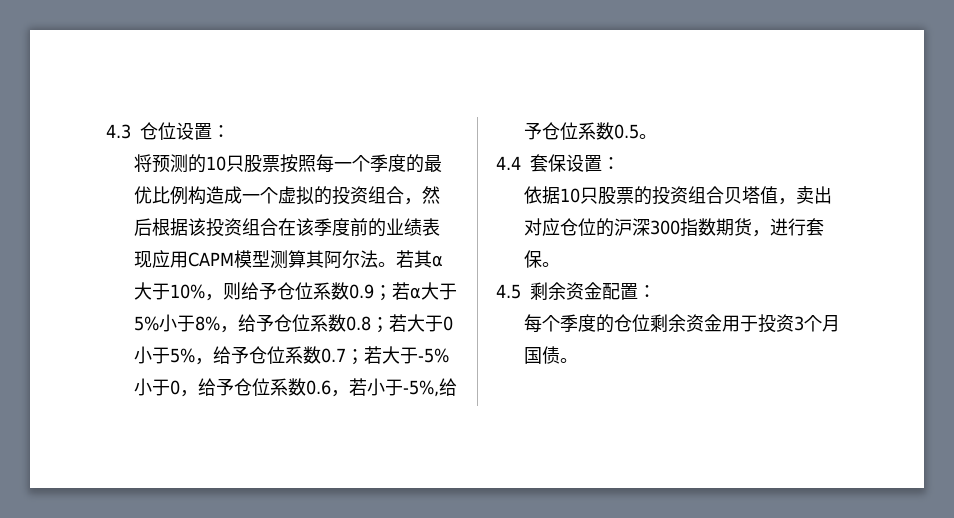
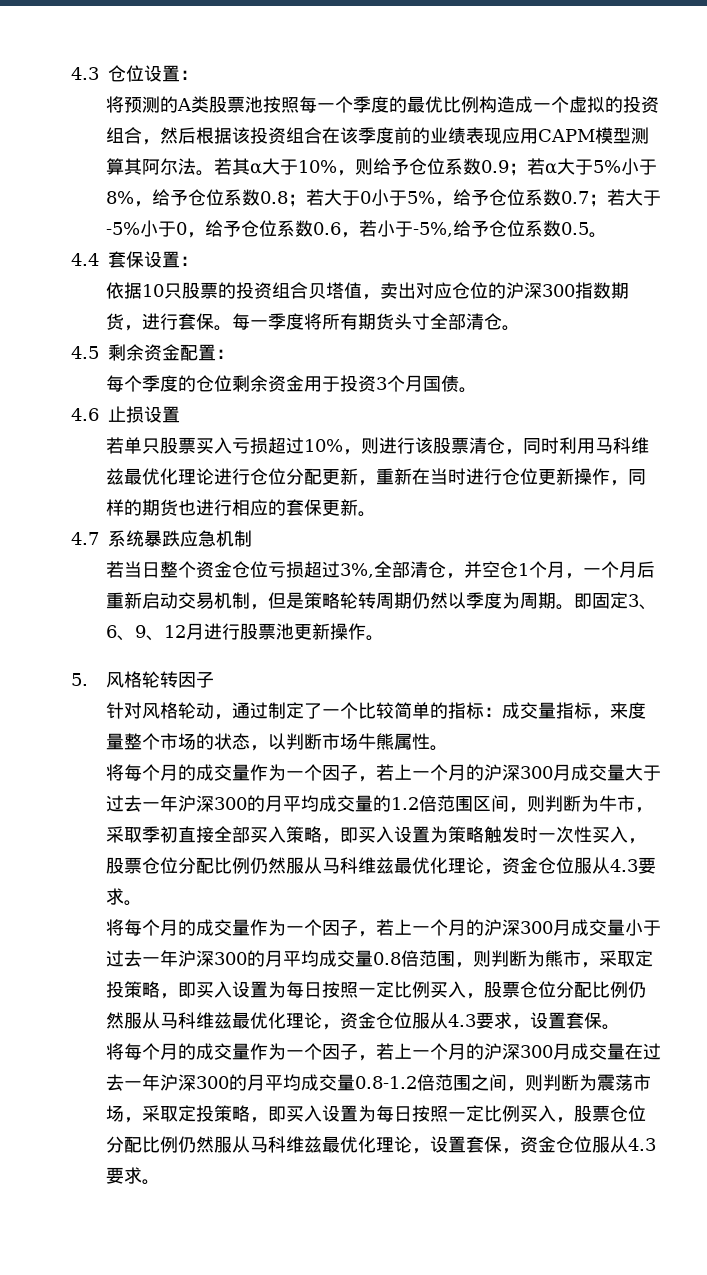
[206,155,281,173] 10只股票 -> [176,96,263,113] A类股票池
(561, 264) none -> [231,313,520,331] 每一季度将所有期货头寸全部清仓。
(579, 360) none -> [71,406,180,423] [105,437,649,455] [105,468,646,486] [105,499,376,517] [71,530,252,547] [105,561,655,579] [105,592,657,610] [105,623,384,641] [71,671,214,688] [105,702,646,720] [105,733,448,751] [105,764,661,782] [105,795,653,813] [105,826,646,844] [105,857,656,875] [105,888,142,906] [105,919,661,937] [105,950,653,968] [105,981,646,999] [105,1012,620,1030] [105,1043,661,1061] [105,1074,651,1092] [105,1105,646,1123] [105,1136,656,1154] [105,1167,160,1185] // 4.6止损设置 // 若单只股票买入亏损超过10%，则进行该股票清仓，同时利用马科维兹最优化理论进行仓位分配更新，重新在当时进行仓位更新操作，同样的期货也进行相应的套保更新。 // 4.7系统暴跌应急机制 // 若当日整个资金仓位亏损超过3%,全部清仓，并空仓1个月，一个月后重新启动交易机制，但是策略轮转周期仍然以季度为周期。即固定3、6、9、12月进行股票池更新操作。 // 5.风格轮转因子 // 针对风格轮动，通过制定了一个比较简单的指标：成交量指标，来度量整个市场的状态，以判断市场牛熊属性。 // 将每个月的成交量作为一个因子，若上一个月的沪深300月成交量大于过去一年沪深300的月平均成交量的1.2倍范围区间，则判断为牛市，采取季初直接全部买入策略，即买入设置为策略触发时一次性买入，股票仓位分配比例仍然服从马科维兹最优化理论，资金仓位服从4.3要求。 // 将每个月的成交量作为一个因子，若上一个月的沪深300月成交量小于过去一年沪深300的月平均成交量0.8倍范围，则判断为熊市，采取定投策略，即买入设置为每日按照一定比例买入，股票仓位分配比例仍然服从马科维兹最优化理论，资金仓位服从4.3要求，设置套保。 // 将每个月的成交量作为一个因子，若上一个月的沪深300月成交量在过去一年沪深300的月平均成交量0.8-1.2倍范围之间，则判断为震荡市场，采取定投策略，即买入设置为每日按照一定比例买入，股票仓位分配比例仍然服从马科维兹最优化理论，设置套保，资金仓位服从4.3要求。

